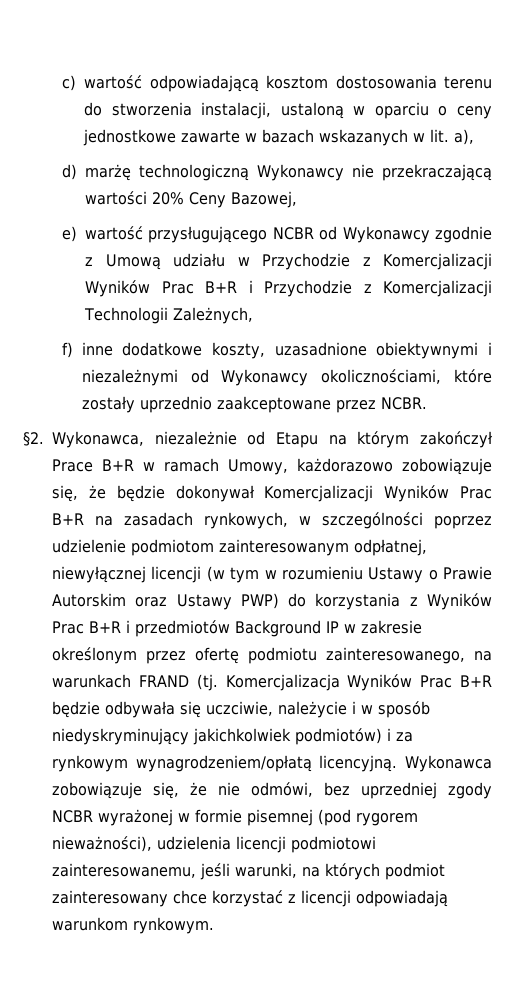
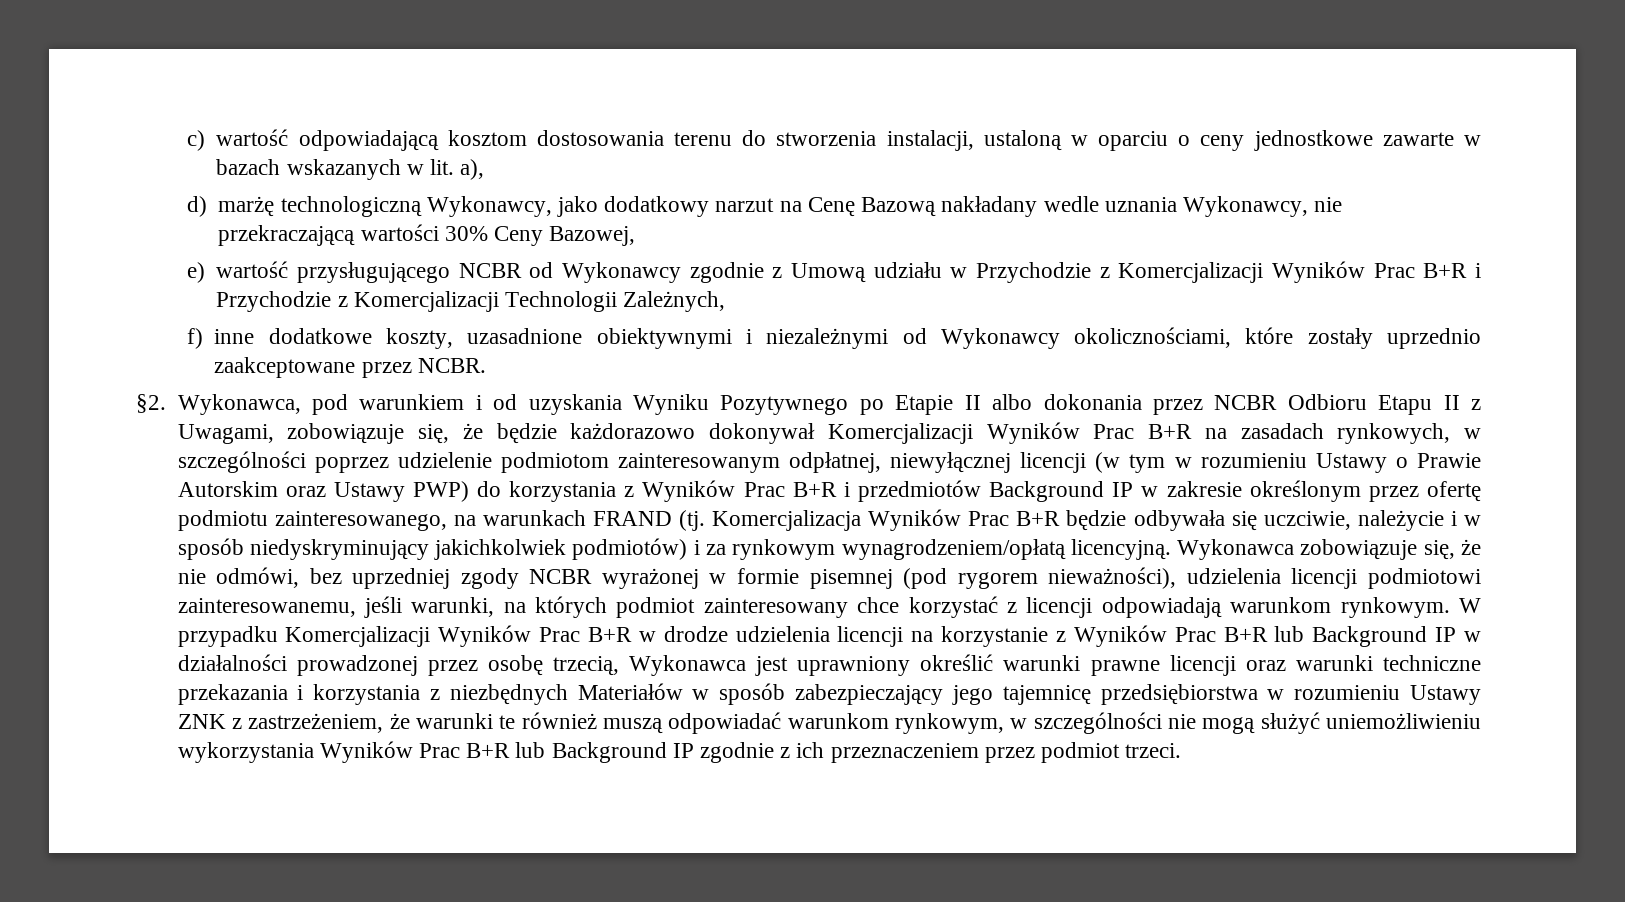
[257,164,345,181] Wykonawcy -> [426,196,1308,217] Wykonawcy, jako dodatkowy narzut na Cenę Bazową nakładany wedle uznania Wykonawcy,
[152,192,185,205] 20% -> [444,226,488,241] 30%
[154,431,494,448] [52,458,393,475] niezależnie od Etapu na którym zakończył Prace B+R w ramach Umowy, każdorazowo -> [311,394,1482,415] [177,424,274,444] pod warunkiem i od uzyskania Wyniku Pozytywnego po Etapie II albo dokonania przez NCBR Odbioru Etapu II z Uwagami,
(165, 493) none -> [570,423,696,439] każdorazowo
(214, 925) none -> [1458,598,1481,613] [177,625,1481,647] [177,654,1482,676] [177,683,1482,705] [177,712,1481,734] [177,741,1182,763] W przypadku Komercjalizacji Wyników Prac B+R w drodze udzielenia licencji na korzystanie z Wyników Prac B+R lub Background IP w działalności prowadzonej przez osobę trzecią, Wykonawca jest uprawniony określić warunki prawne licencji oraz warunki techniczne przekazania i korzystania z niezbędnych Materiałów w sposób zabezpieczający jego tajemnicę przedsiębiorstwa w rozumieniu Ustawy ZNK z zastrzeżeniem, że warunki te również muszą odpowiadać warunkom rynkowym, w szczególności nie mogą służyć uniemożliwieniu wykorzystania Wyników Prac B+R lub Background IP zgodnie z ich przeznaczeniem przez podmiot trzeci.

